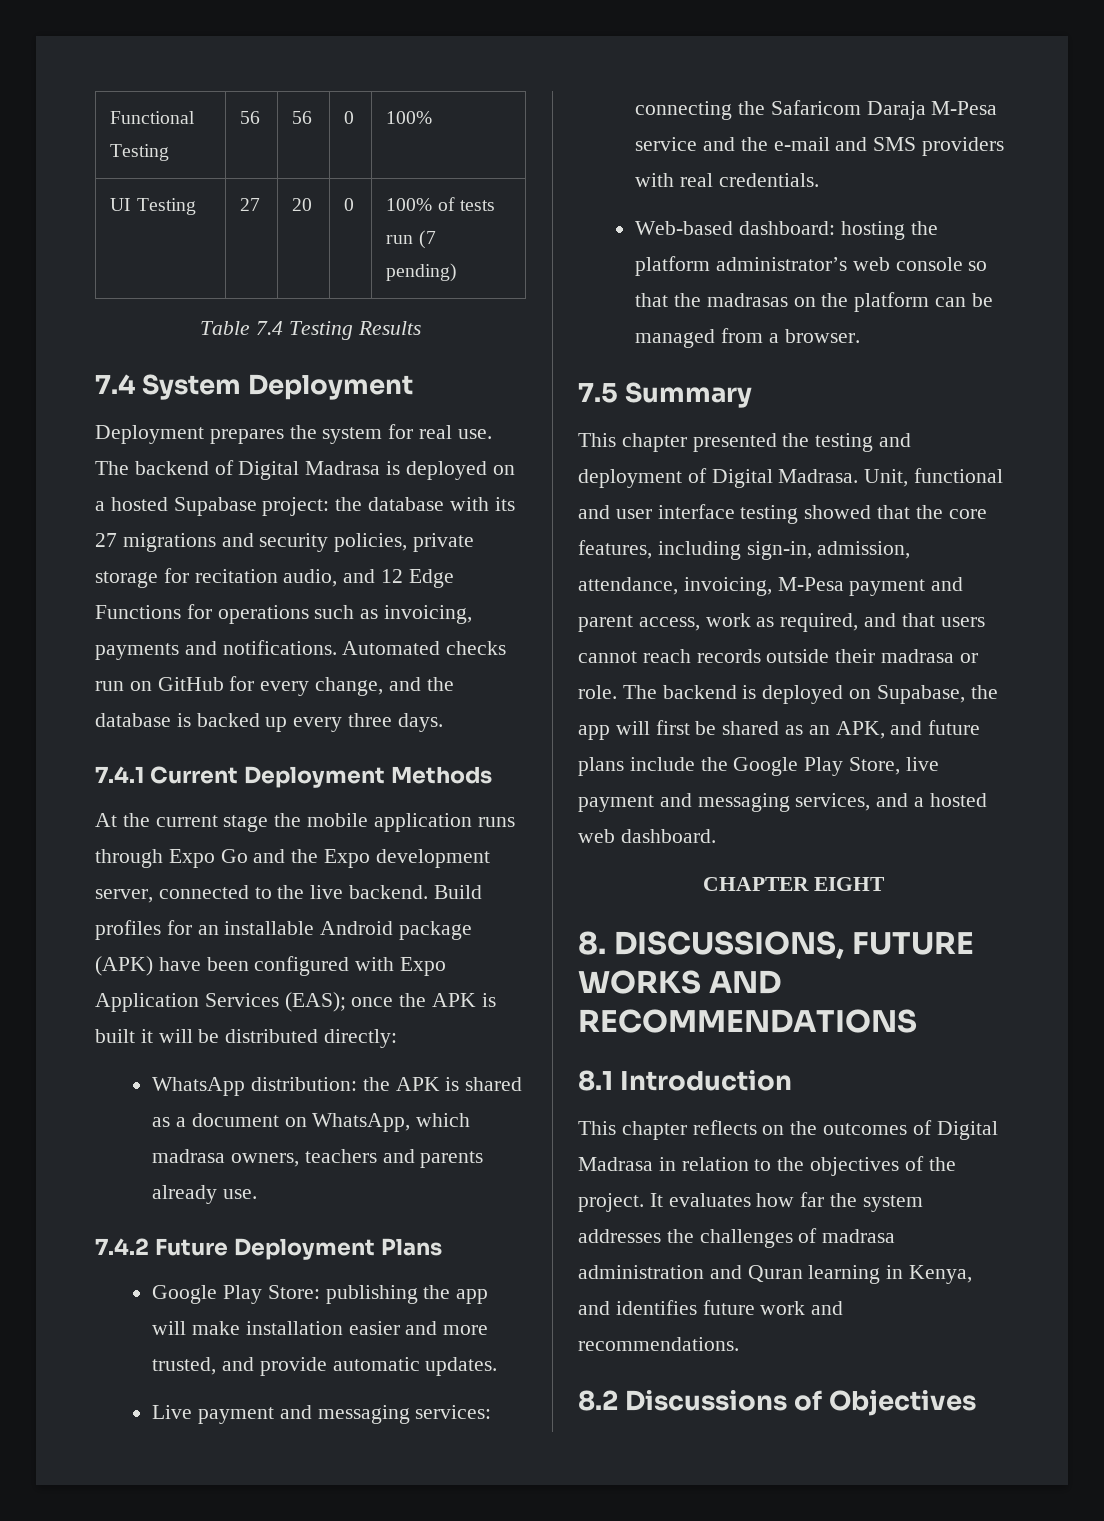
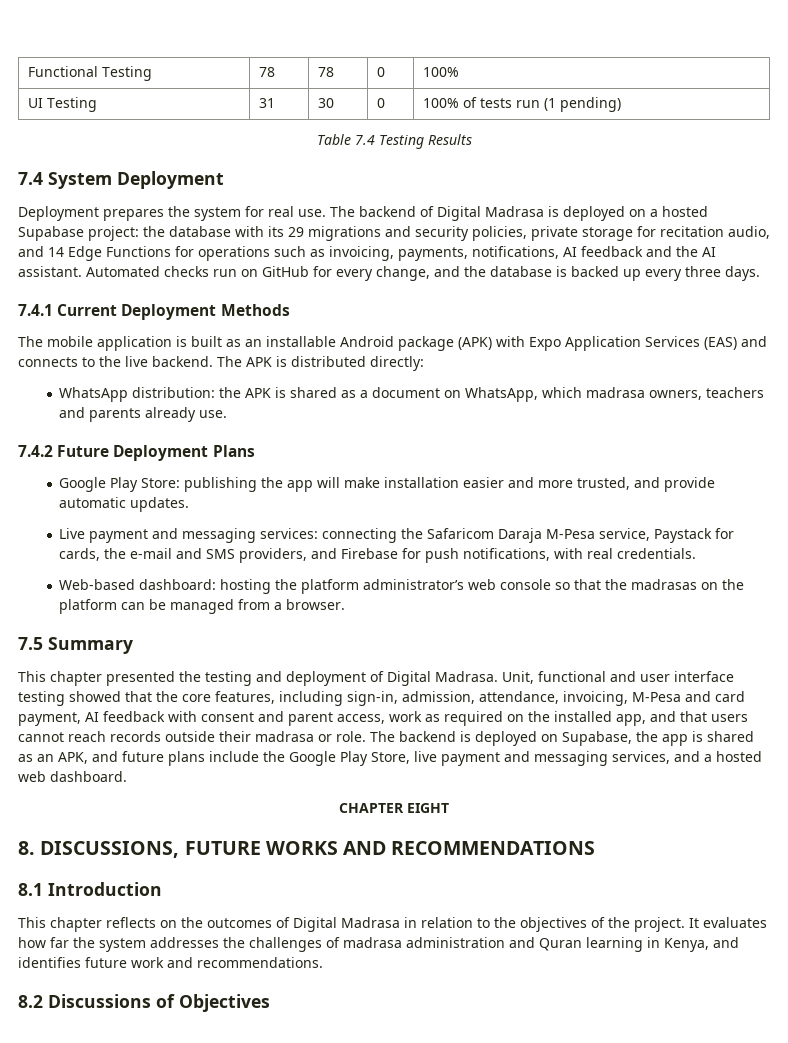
[240,111,261,124] [292,111,313,124] 56 | 56 -> [258,67,275,77] [317,67,334,77] 78 | 78
[240,198,261,211] [292,198,313,211] 27 | 20 -> [258,98,275,108] [317,98,334,108] 31 | 30
[418,230,436,249] (7 -> [543,98,556,111] (1
[95,533,117,547] 27 -> [288,227,304,237] 29
[381,569,404,583] 12 -> [48,247,64,257] 14
[95,640,337,660] payments and notifications. -> [398,246,716,261] [18,266,82,277] payments, notifications, AI feedback and the AI assistant.
[95,813,515,832] [95,849,490,868] [95,885,482,903] [95,920,192,940] At the current stage the mobile application runs through Expo Go and the Expo development server, connected to the live backend. Build profiles for -> [18,336,241,351] The mobile application is built as
[158,956,350,976] have been configured -> (492, 343) none
[284,992,496,1012] [95,1029,220,1043] (EAS); once the APK is built it will be -> [704,336,767,350] [18,356,287,367] (EAS) and connects to the live backend. The APK is
[635,137,1004,156] service and the e-mail and SMS providers -> [599,528,735,543] [59,548,551,563] service, Paystack for cards, the e-mail and SMS providers, and Firebase for push notifications,
[849,579,926,596] payment -> [685,691,745,702] [18,711,254,726] and card payment, AI feedback with consent
[780,613,859,632] required, -> [444,711,646,726] required on the installed app,
[615,720,717,735] will first be -> [692,731,703,742] is

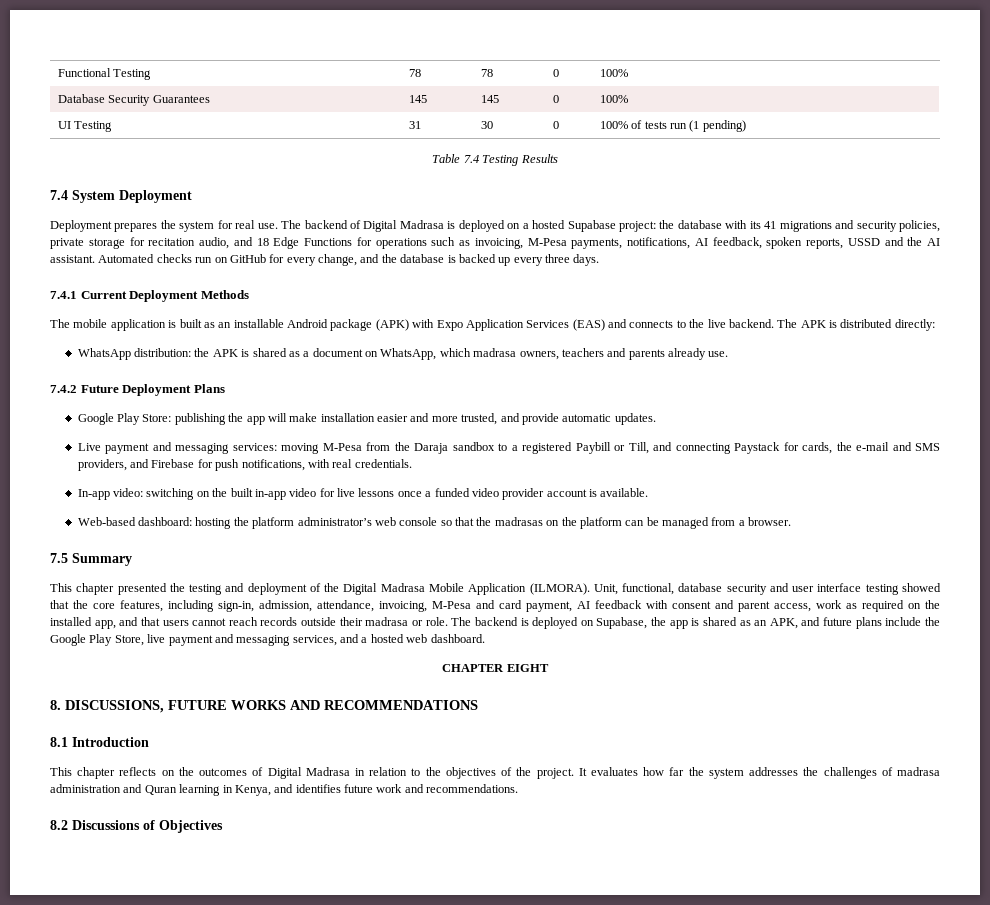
(459, 72) none -> [57,94,210,106] [408,95,427,103] [480,95,499,103] [552,95,559,103] [599,95,628,103] // Database Security Guarantees | 145 | 145 | 0 | 100%
[288,227,304,237] 29 -> [764,221,777,229] 41
[48,247,64,257] 14 -> [256,238,269,246] 18
(394, 253) none -> [527,238,567,246] M-Pesa
[581,246,643,257] feedback -> [712,237,880,249] feedback, spoken reports, USSD
[322,528,651,543] connecting the Safaricom Daraja M-Pesa service, -> [281,442,731,454] moving M-Pesa from the Daraja sandbox to a registered Paybill or Till, and connecting
(697, 553) none -> [77,488,649,500] // In-app video: switching on the built in-app video for live lessons once a funded video provider account is available.
[387,671,606,686] Digital Madrasa. Unit, functional -> [324,583,767,595] the Digital Madrasa Mobile Application (ILMORA). Unit, functional, database security

